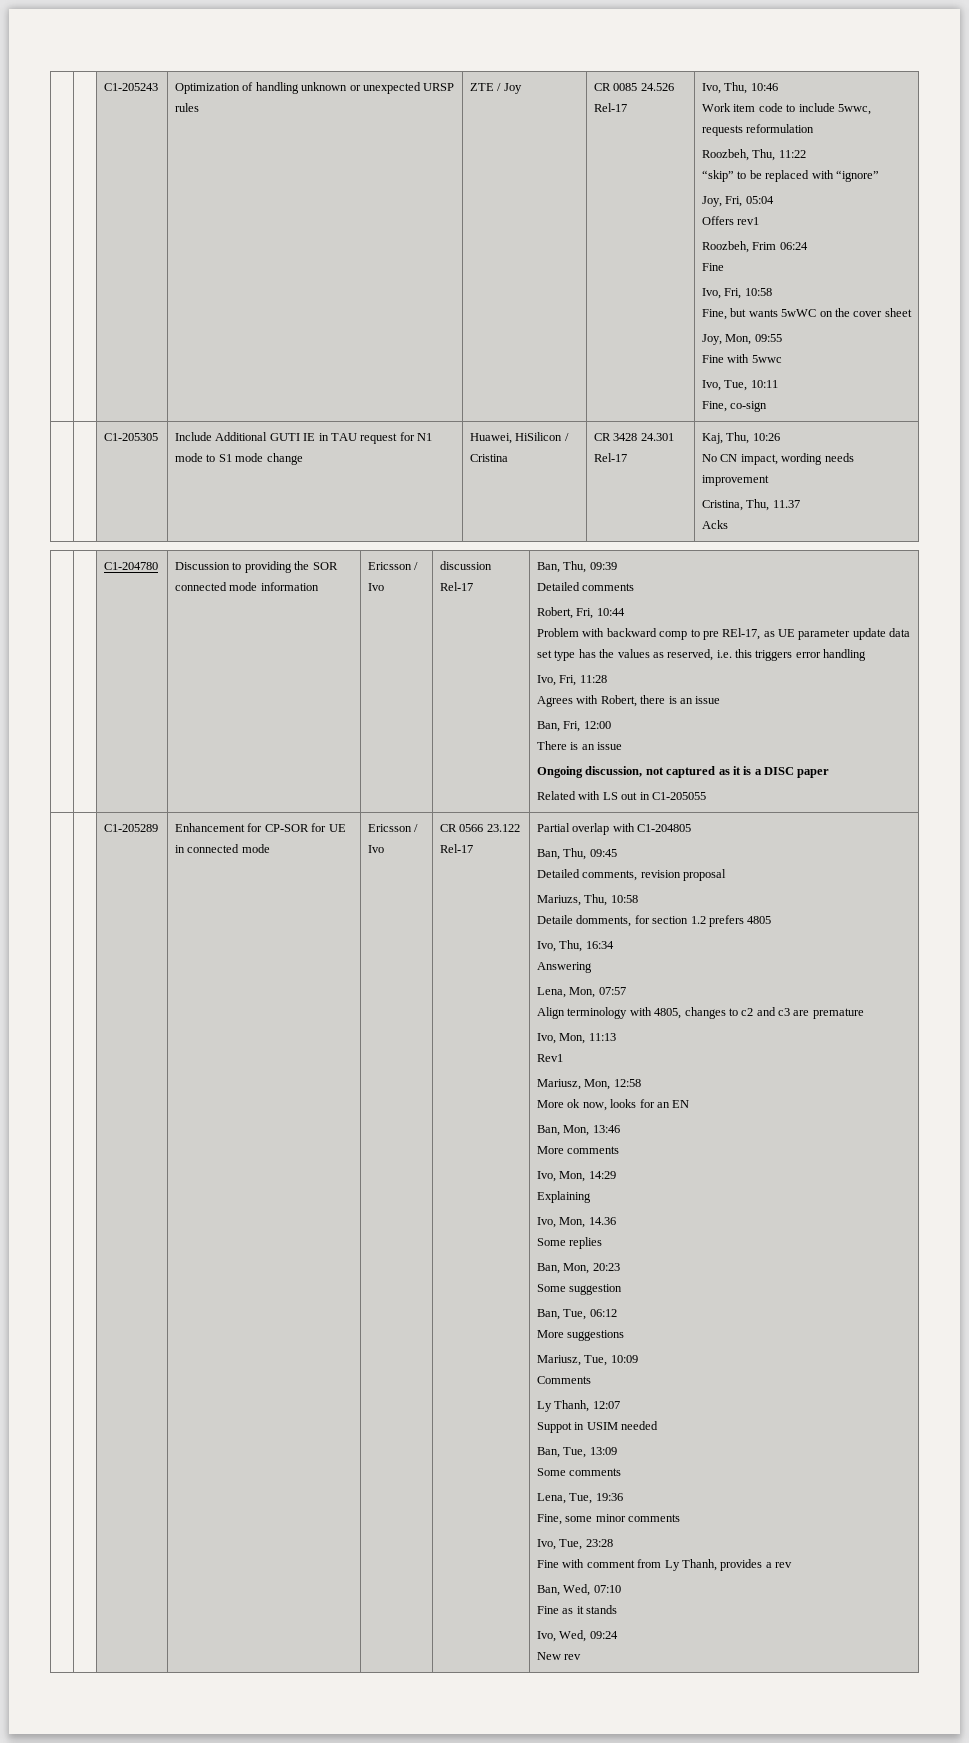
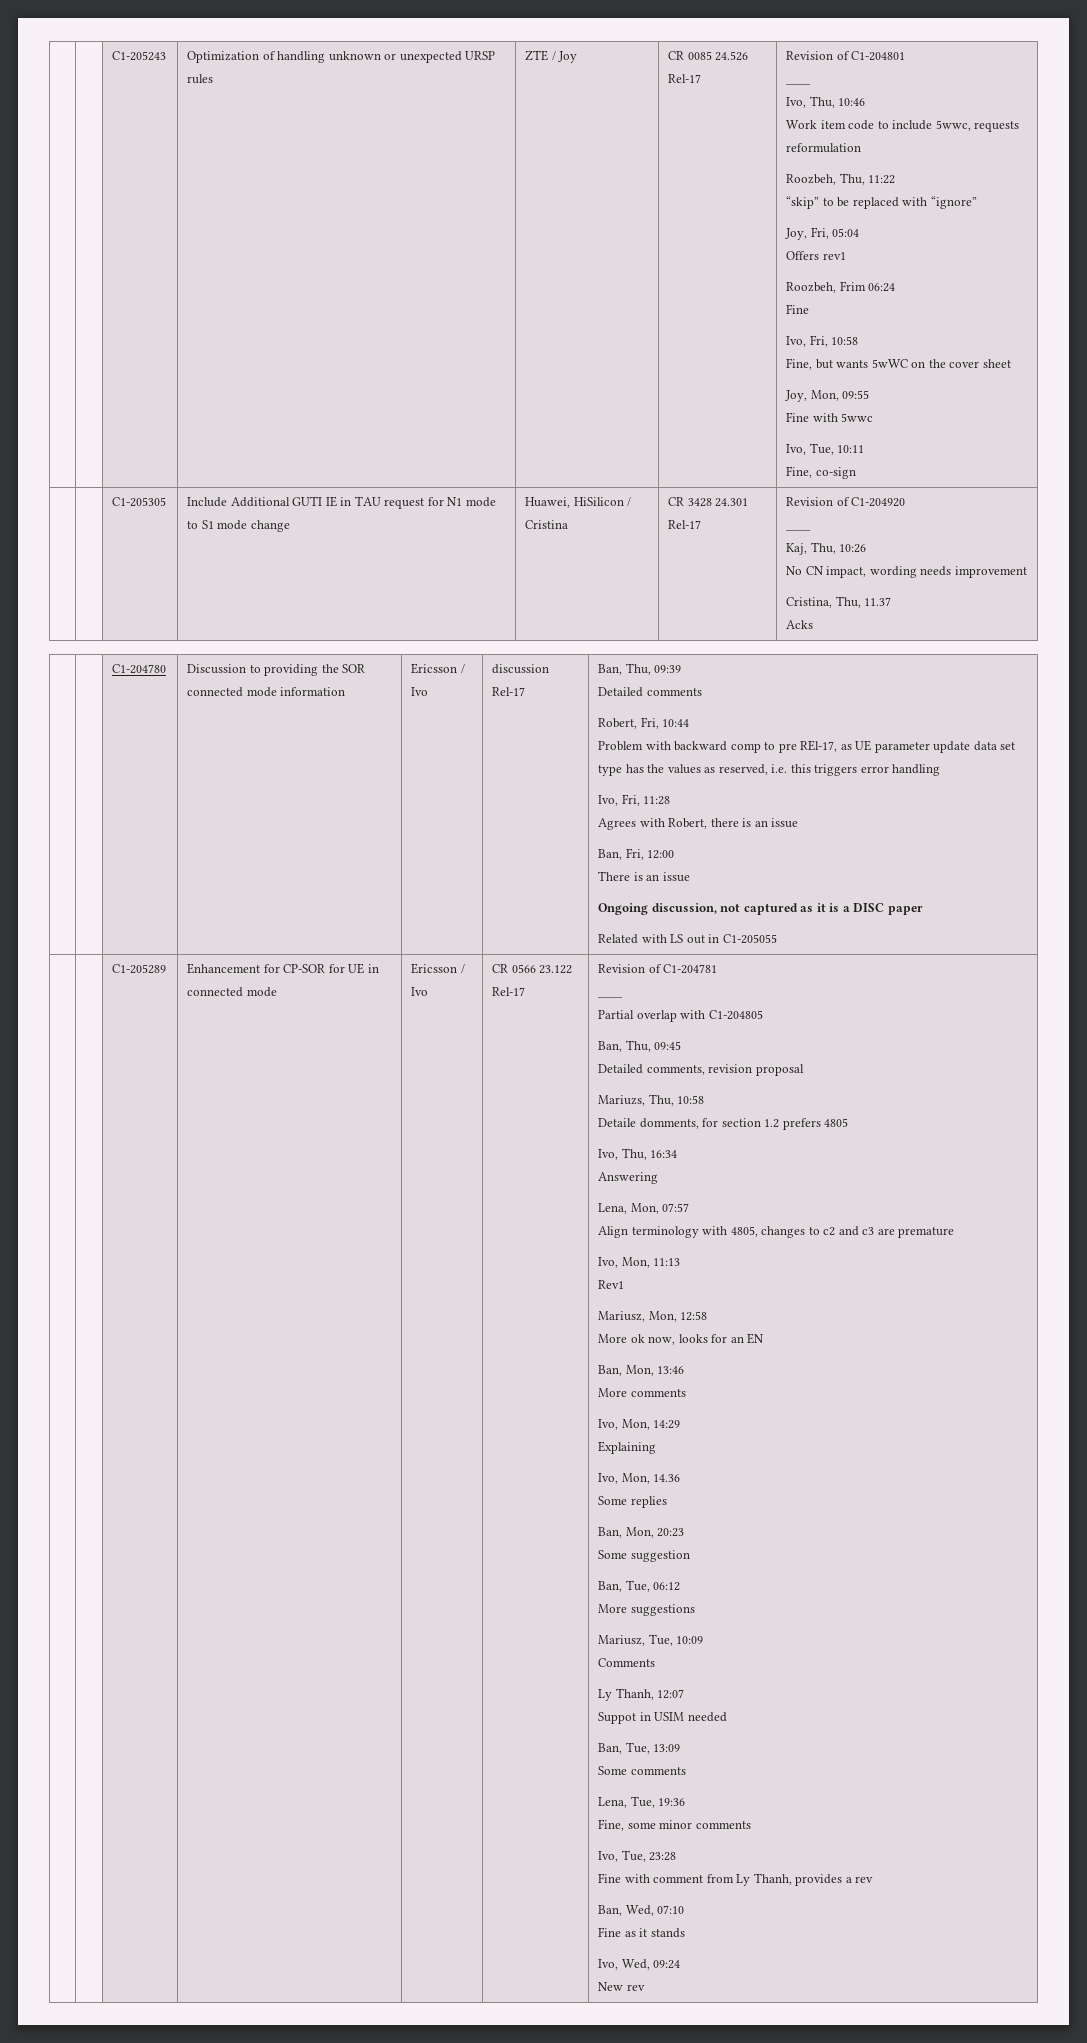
(628, 107) none -> [786,51,906,61] [786,83,812,85] Revision of C1-204801 // ____ //
(628, 457) none -> [786,497,906,507] [786,529,812,531] Revision of C1-204920 // ____ //
(474, 848) none -> [598,964,718,974] [598,996,624,998] Revision of C1-204781 // ____ //

